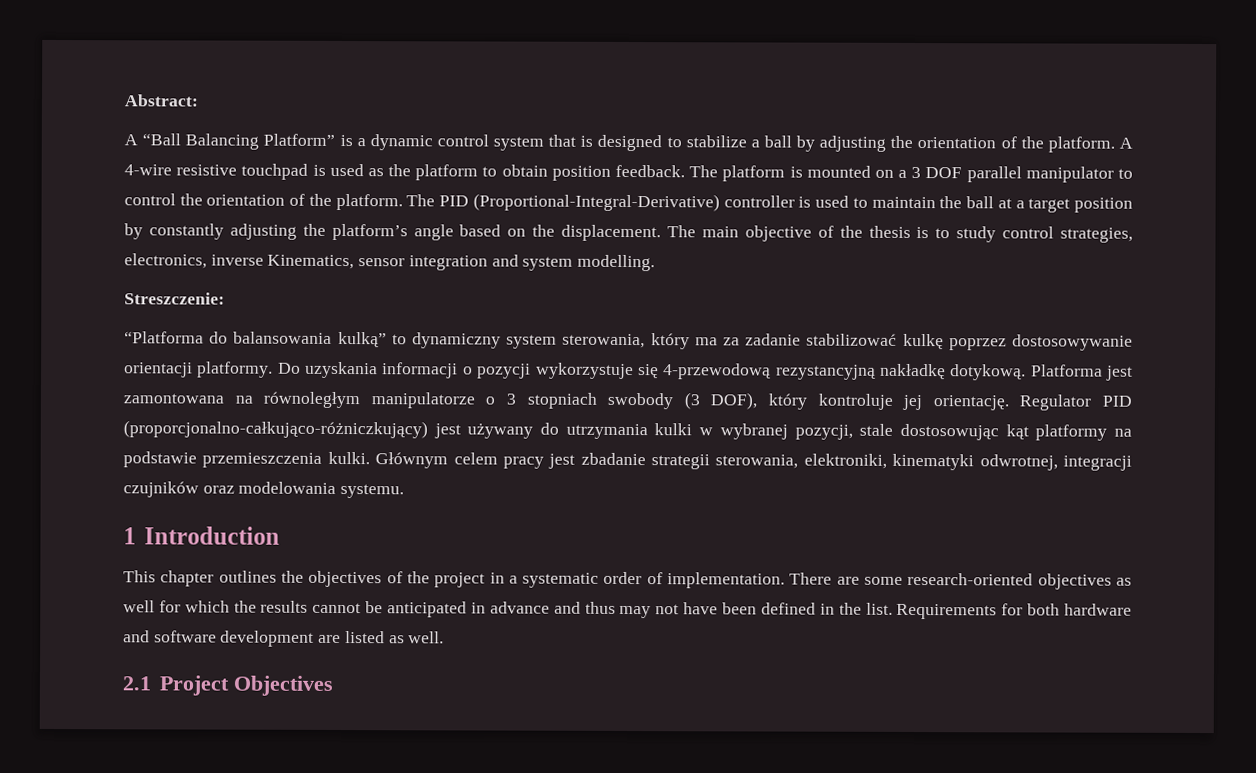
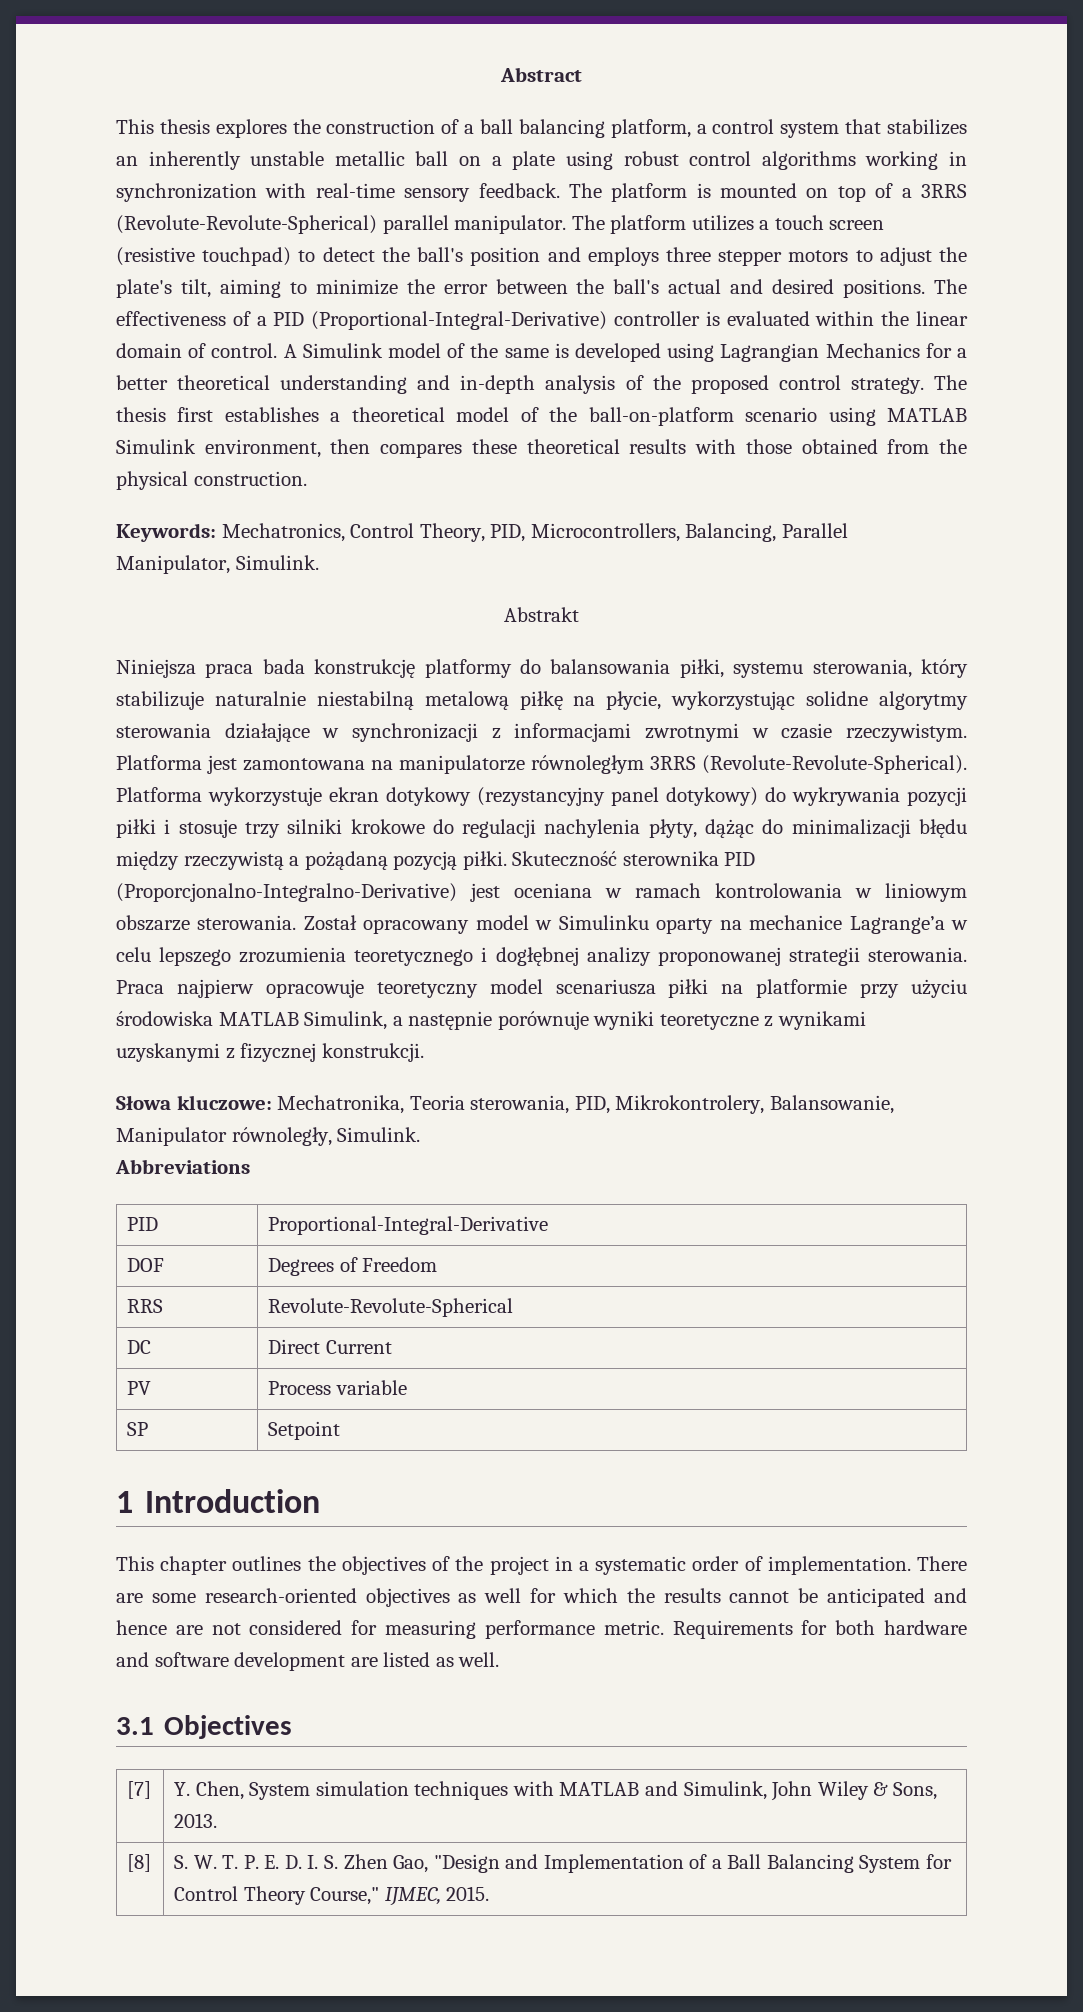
[124,94,199,107] [124,133,1134,153] [124,163,611,181] Abstract: // A “Ball Balancing Platform” is a dynamic control system that is designed to stabilize a ball by adjusting the orientation of the platform. A 4-wire resistive touchpad is used as the platform to obtain position -> [500,67,582,82] [116,119,967,138] [116,151,968,170] [116,183,471,202] Abstract // This thesis explores the construction of a ball balancing platform, a control system that stabilizes an inherently unstable metallic ball on a plate using robust control algorithms working in synchronization with real-time sensory
[898,166,1133,183] [124,193,1133,213] [124,223,1133,243] [124,253,656,272] [124,292,225,305] [124,331,1134,351] [124,361,1133,381] [123,391,1133,411] [123,420,1133,441] [123,451,1132,471] [123,481,405,499] a 3 DOF parallel manipulator to control the orientation of the platform. The PID (Proportional-Integral-Derivative) controller is used to maintain the ball at a target position by constantly adjusting the platform’s angle based on the displacement. The main objective of the thesis is to study control strategies, electronics, inverse Kinematics, sensor integration and system modelling. // Streszczenie: // “Platforma do balansowania kulką” to dynamiczny system sterowania, który ma za zadanie stabilizować kulkę poprzez dostosowywanie orientacji platformy. Do uzyskania informacji o pozycji wykorzystuje się 4-przewodową rezystancyjną nakładkę dotykową. Platforma jest zamontowana na równoległym manipulatorze o 3 stopniach swobody (3 DOF), który kontroluje jej orientację. Regulator PID (proporcjonalno-całkująco-różniczkujący) jest używany do utrzymania kulki w wybranej pozycji, stale dostosowując kąt platformy na podstawie przemieszczenia kulki. Głównym celem pracy jest zbadanie strategii sterowania, elektroniki, kinematyki odwrotnej, integracji czujników oraz modelowania systemu. -> [837,183,967,202] [116,215,885,234] [116,247,967,266] [116,279,968,298] [116,311,968,330] [116,343,968,362] [116,375,968,394] [116,407,968,426] [116,439,968,458] [116,471,307,490] [116,523,848,542] [116,555,319,574] [504,607,579,622] [116,659,968,678] [116,691,969,710] [116,723,967,742] [116,755,967,774] [116,787,967,806] [116,819,967,838] [116,851,756,870] [116,883,967,902] [116,915,969,934] [116,947,967,966] [116,979,967,998] [116,1011,866,1030] [116,1043,424,1062] [116,1095,894,1114] [116,1127,421,1146] [115,1159,250,1174] [127,1217,159,1231] [268,1216,549,1235] [127,1258,165,1272] [268,1257,438,1276] [127,1299,164,1313] [268,1298,514,1317] [127,1340,152,1354] [268,1339,392,1354] [127,1381,152,1395] [268,1380,407,1395] [127,1422,149,1436] [268,1421,341,1440] top of a 3RRS (Revolute-Revolute-Spherical) parallel manipulator. The platform utilizes a touch screen (resistive touchpad) to detect the ball's position and employs three stepper motors to adjust the plate's tilt, aiming to minimize the error between the ball's actual and desired positions. The effectiveness of a PID (Proportional-Integral-Derivative) controller is evaluated within the linear domain of control. A Simulink model of the same is developed using Lagrangian Mechanics for a better theoretical understanding and in-depth analysis of the proposed control strategy. The thesis first establishes a theoretical model of the ball-on-platform scenario using MATLAB Simulink environment, then compares these theoretical results with those obtained from the physical construction. // Keywords: Mechatronics, Control Theory, PID, Microcontrollers, Balancing, Parallel Manipulator, Simulink. // Abstrakt // Niniejsza praca bada konstrukcję platformy do balansowania piłki, systemu sterowania, który stabilizuje naturalnie niestabilną metalową piłkę na płycie, wykorzystując solidne algorytmy sterowania działające w synchronizacji z informacjami zwrotnymi w czasie rzeczywistym. Platforma jest zamontowana na manipulatorze równoległym 3RRS (Revolute-Revolute-Spherical). Platforma wykorzystuje ekran dotykowy (rezystancyjny panel dotykowy) do wykrywania pozycji piłki i stosuje trzy silniki krokowe do regulacji nachylenia płyty, dążąc do minimalizacji błędu między rzeczywistą a pożądaną pozycją piłki. Skuteczność sterownika PID (Proporcjonalno-Integralno-Derivative) jest oceniana w ramach kontrolowania w liniowym obszarze sterowania. Został opracowany model w Simulinku oparty na mechanice Lagrange’a w celu lepszego zrozumienia teoretycznego i dogłębnej analizy proponowanej strategii sterowania. Praca najpierw opracowuje teoretyczny model scenariusza piłki na platformie przy użyciu środowiska MATLAB Simulink, a następnie porównuje wyniki teoretyczne z wynikami uzyskanymi z fizycznej konstrukcji. // Słowa kluczowe: Mechatronika, Teoria sterowania, PID, Mikrokontrolery, Balansowanie, Manipulator równoległy, Simulink. // Abbreviations // PID | Proportional-Integral-Derivative // DOF | Degrees of Freedom // RRS | Revolute-Revolute-Spherical // DC | Direct Current // PV | Process variable // SP | Setpoint
[470,601,893,619] in advance and thus may not have been defined in the list. -> [934,1588,967,1603] [116,1620,664,1639] and hence are not considered for measuring performance metric.
[122,675,229,696] 2.1 Project -> [116,1717,154,1735] 3.1
(333, 685) none -> [127,1781,152,1799] [174,1781,937,1801] [174,1813,218,1828] [127,1854,152,1872] [174,1854,952,1873] [174,1886,490,1906] // [7] | Y. Chen, System simulation techniques with MATLAB and Simulink, John Wiley & Sons, 2013. // [8] | S. W. T. P. E. D. I. S. Zhen Gao, "Design and Implementation of a Ball Balancing System for Control Theory Course," IJMEC, 2015.

